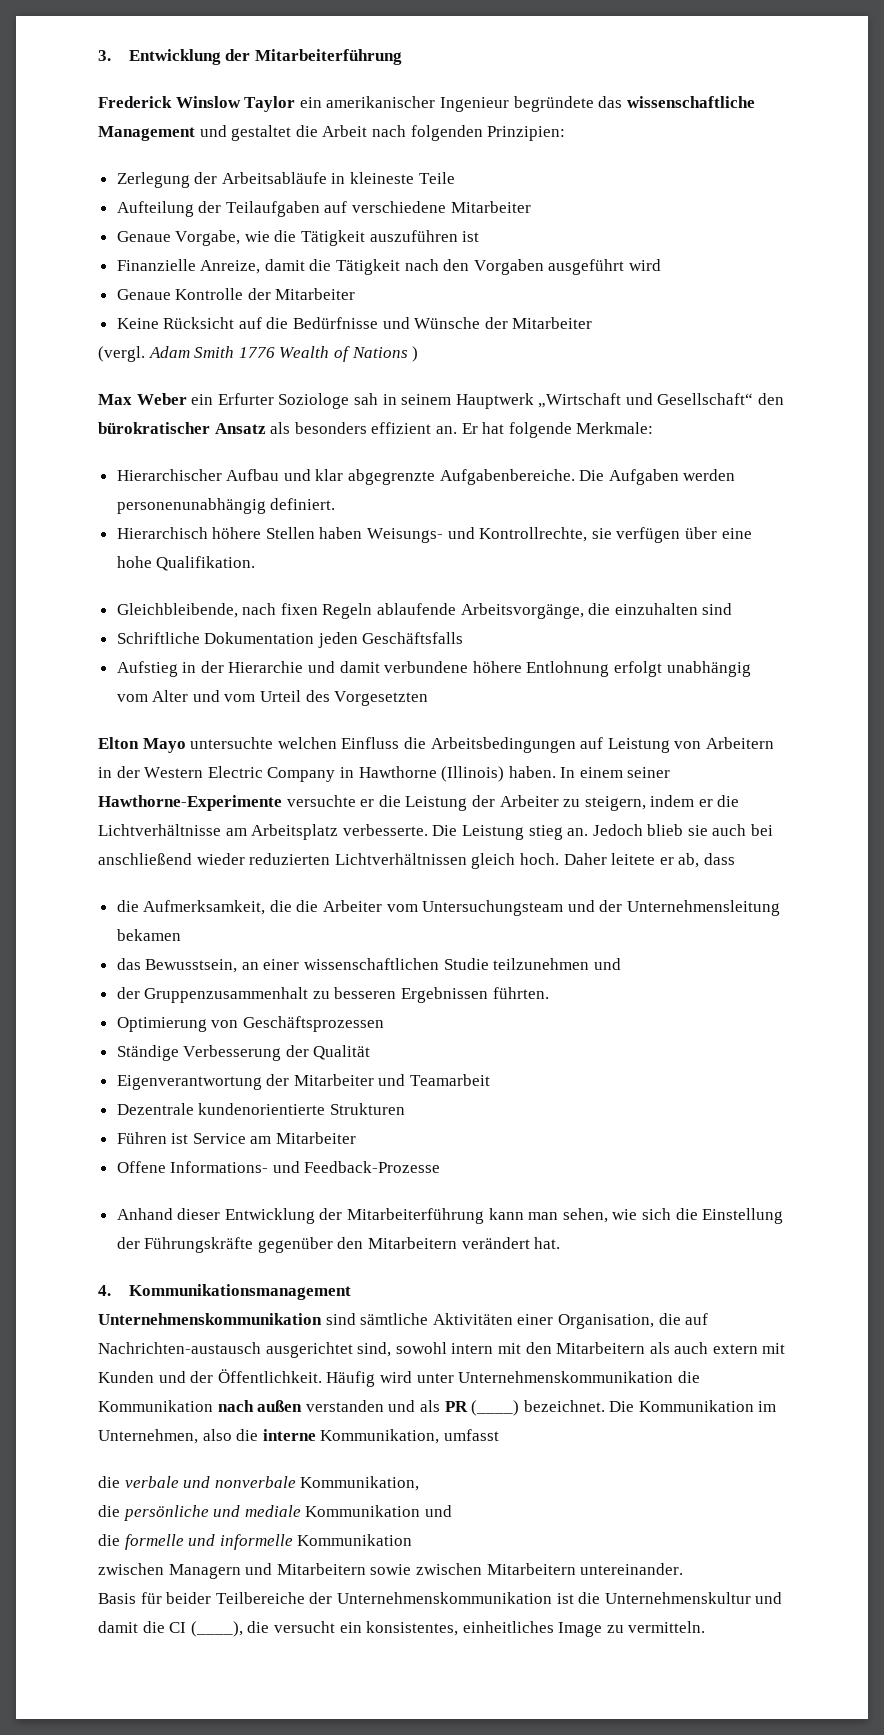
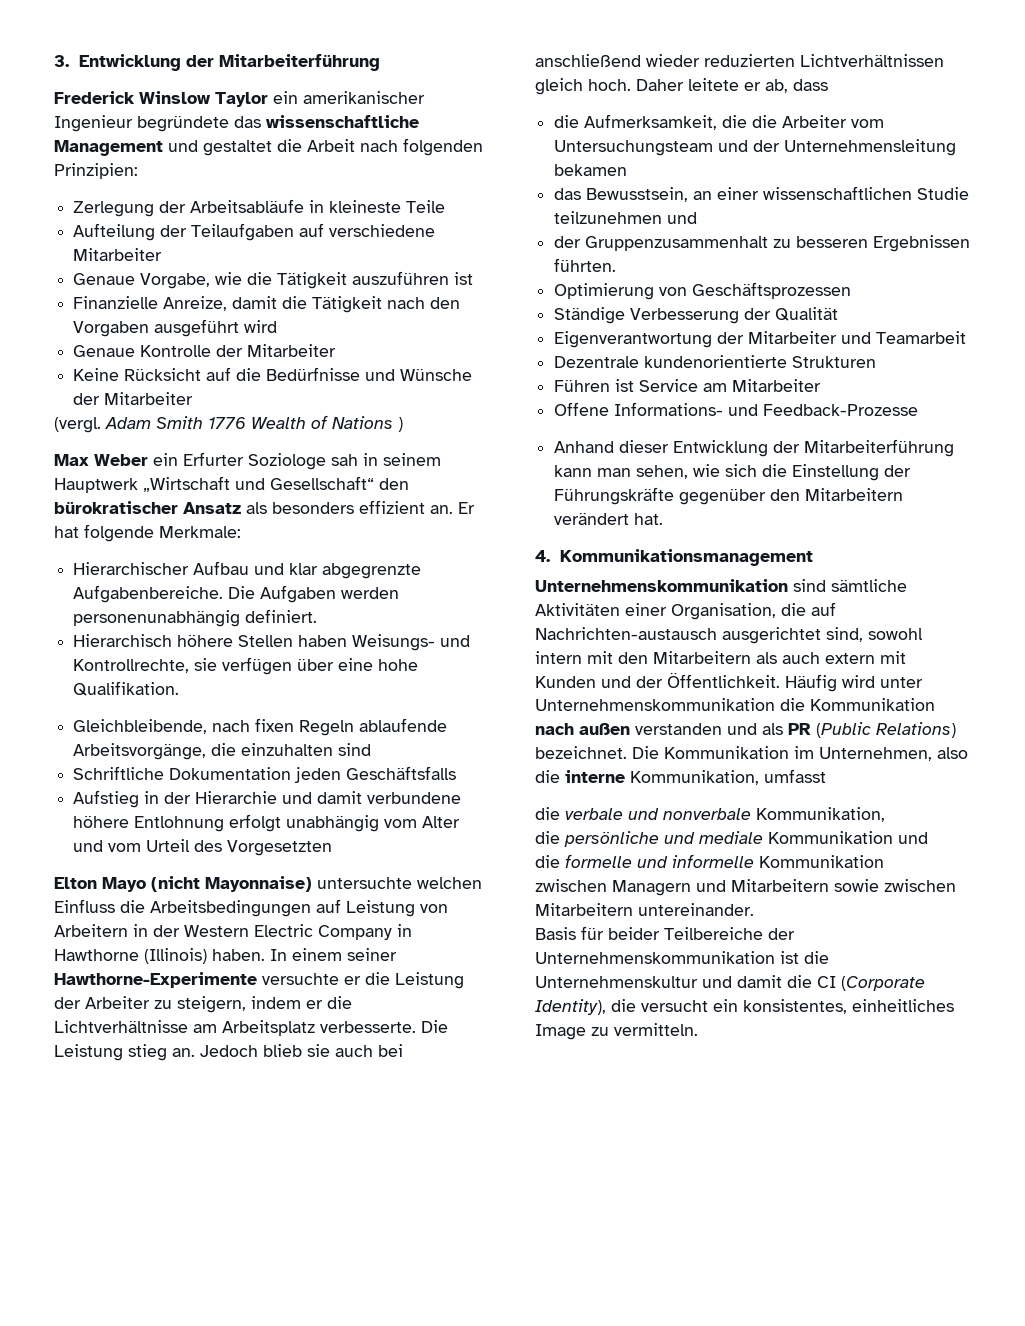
(186, 745) none -> [151,876,312,892] (nicht Mayonnaise)
[471,1400,520,1416] (____) -> [816,722,956,738] (Public Relations)
[190,1621,243,1637] (____), -> [841,976,925,991] [535,999,606,1015] (Corporate Identity),

